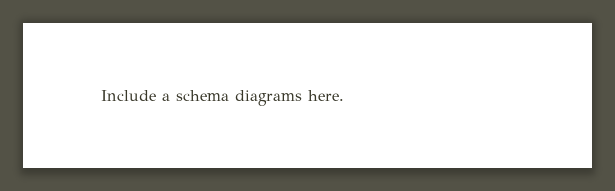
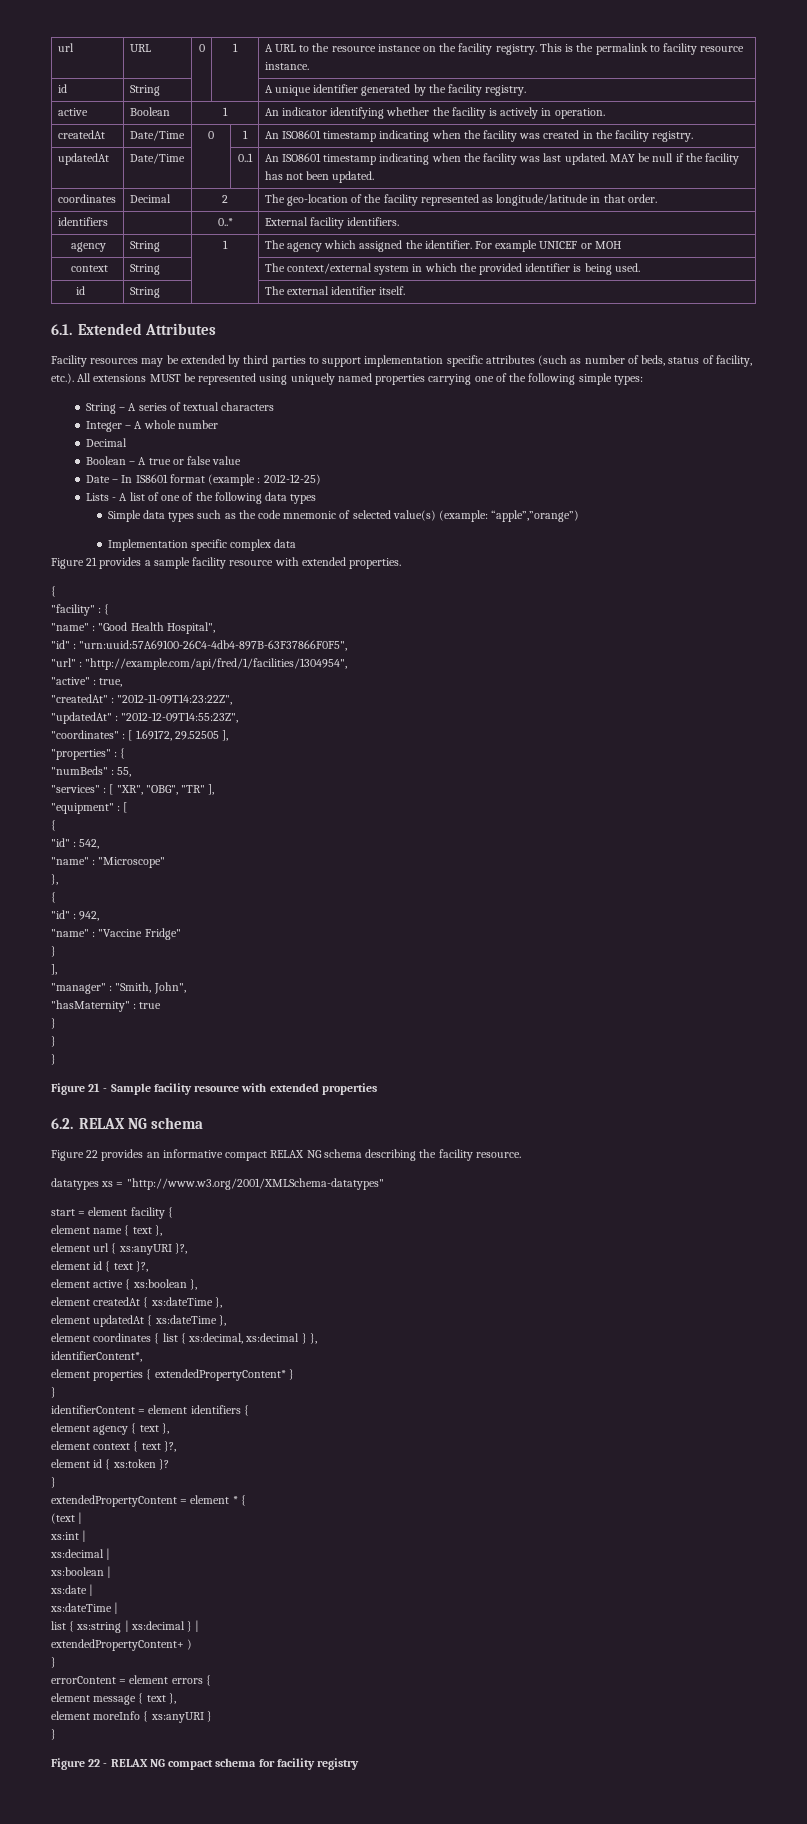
[101,90,344,106] Include a schema diagrams here. -> [57,43,74,52] [129,44,151,52] [198,44,205,52] [233,43,238,52] [264,43,745,55] [264,62,309,70] [57,84,67,93] [129,85,160,96] [264,84,527,96] [57,108,88,116] [129,107,170,116] [223,107,228,116] [264,107,605,119] [57,130,105,139] [129,130,185,141] [208,131,214,139] [242,130,248,139] [264,130,694,142] [57,153,109,165] [129,153,185,164] [237,153,253,162] [264,153,740,165] [264,171,375,183] [57,194,116,203] [129,194,171,203] [222,195,228,203] [264,194,657,206] [57,217,108,226] [217,218,233,226] [264,217,400,229] [70,242,106,252] [129,241,160,252] [223,240,228,249] [264,240,621,252] [70,265,108,272] [129,264,160,275] [264,263,640,275] [75,286,85,295] [129,287,160,298] [264,286,406,295] [51,323,217,335] [51,355,752,367] [51,373,643,385] [85,402,275,414] [85,420,218,432] [85,438,127,447] [85,456,242,465] [85,474,321,486] [85,492,317,504] [107,510,580,522] [107,539,297,551] [51,557,402,569] [51,586,56,597] [51,604,110,616] [51,622,215,634] [51,640,348,651] [51,658,348,670] [51,677,123,687] [51,694,233,705] [51,712,239,724] [51,730,229,741] [51,748,126,760] [51,766,132,777] [51,784,215,795] [51,802,128,814] [51,820,56,831] [51,838,100,849] [51,857,166,868] [51,874,58,885] [51,892,56,903] [51,910,100,921] [51,928,181,940] [51,946,56,957] [51,964,57,975] [51,982,186,994] [51,1000,162,1012] [51,1018,56,1029] [51,1036,56,1047] [51,1054,56,1065] [51,1083,377,1095] [51,1117,204,1129] [51,1149,521,1161] [51,1178,384,1190] [51,1207,173,1219] [51,1225,162,1236] [51,1243,187,1255] [51,1261,148,1272] [51,1279,197,1290] [51,1297,222,1308] [51,1315,226,1327] [51,1333,317,1344] [51,1351,142,1362] [51,1369,294,1381] [51,1387,56,1398] [51,1405,249,1416] [51,1423,169,1435] [51,1441,176,1452] [51,1459,169,1470] [51,1477,56,1488] [51,1495,246,1507] [51,1512,83,1524] [50,1530,87,1542] [50,1548,111,1560] [50,1566,112,1578] [50,1584,94,1596] [50,1602,119,1614] [51,1620,200,1633] [51,1639,193,1651] [51,1657,56,1668] [51,1675,211,1686] [51,1693,176,1705] [51,1711,212,1723] [51,1729,56,1740] [51,1758,360,1770] url | URL | 0 | 1 | A URL to the resource instance on the facility registry. This is the permalink to facility resource instance. // id | String | | | A unique identifier generated by the facility registry. // active | Boolean | 1 | An indicator identifying whether the facility is actively in operation. // createdAt | Date/Time | 0 | 1 | An ISO8601 timestamp indicating when the facility was created in the facility registry. // updatedAt | Date/Time | | 0..1 | An ISO8601 timestamp indicating when the facility was last updated. MAY be null if the facility has not been updated. // coordinates | Decimal | 2 | The geo-location of the facility represented as longitude/latitude in that order. // identifiers | | 0..* | External facility identifiers. // agency | String | 1 | The agency which assigned the identifier. For example UNICEF or MOH // context | String | | The context/external system in which the provided identifier is being used. // id | String | | The external identifier itself. // 6.1. Extended Attributes // Facility resources may be extended by third parties to support implementation specific attributes (such as number of beds, status of facility, etc.). All extensions MUST be represented using uniquely named properties carrying one of the following simple types: // String – A series of textual characters // Integer – A whole number // Decimal // Boolean – A true or false value // Date – In IS8601 format (example : 2012-12-25) // Lists - A list of one of the following data types // Simple data types such as the code mnemonic of selected value(s) (example: “apple”,”orange”) // Implementation specific complex data // Figure 21 provides a sample facility resource with extended properties. // { // "facility" : { // "name" : "Good Health Hospital", // "id" : "urn:uuid:57A69100-26C4-4db4-897B-63F37866F0F5", // "url" : "http://example.com/api/fred/1/facilities/1304954", // "active" : true, // "createdAt" : "2012-11-09T14:23:22Z", // "updatedAt" : "2012-12-09T14:55:23Z", // "coordinates" : [ 1.69172, 29.52505 ], // "properties" : { // "numBeds" : 55, // "services" : [ "XR", "OBG", "TR" ], // "equipment" : [ // { // "id" : 542, // "name" : "Microscope" // }, // { // "id" : 942, // "name" : "Vaccine Fridge" // } // ], // "manager" : "Smith, John", // "hasMaternity" : true // } // } // } // Figure 21 - Sample facility resource with extended properties // 6.2. RELAX NG schema // Figure 22 provides an informative compact RELAX NG schema describing the facility resource. // datatypes xs = "http://www.w3.org/2001/XMLSchema-datatypes" // start = element facility { // element name { text }, // element url { xs:anyURI }?, // element id { text }?, // element active { xs:boolean }, // element createdAt { xs:dateTime }, // element updatedAt { xs:dateTime }, // element coordinates { list { xs:decimal, xs:decimal } }, // identifierContent*, // element properties { extendedPropertyContent* } // } // identifierContent = element identifiers { // element agency { text }, // element context { text }?, // element id { xs:token }? // } // extendedPropertyContent = element * { // (text | // xs:int | // xs:decimal | // xs:boolean | // xs:date | // xs:dateTime | // list { xs:string | xs:decimal } | // extendedPropertyContent+ ) // } // errorContent = element errors { // element message { text }, // element moreInfo { xs:anyURI } // } // Figure 22 - RELAX NG compact schema for facility registry

